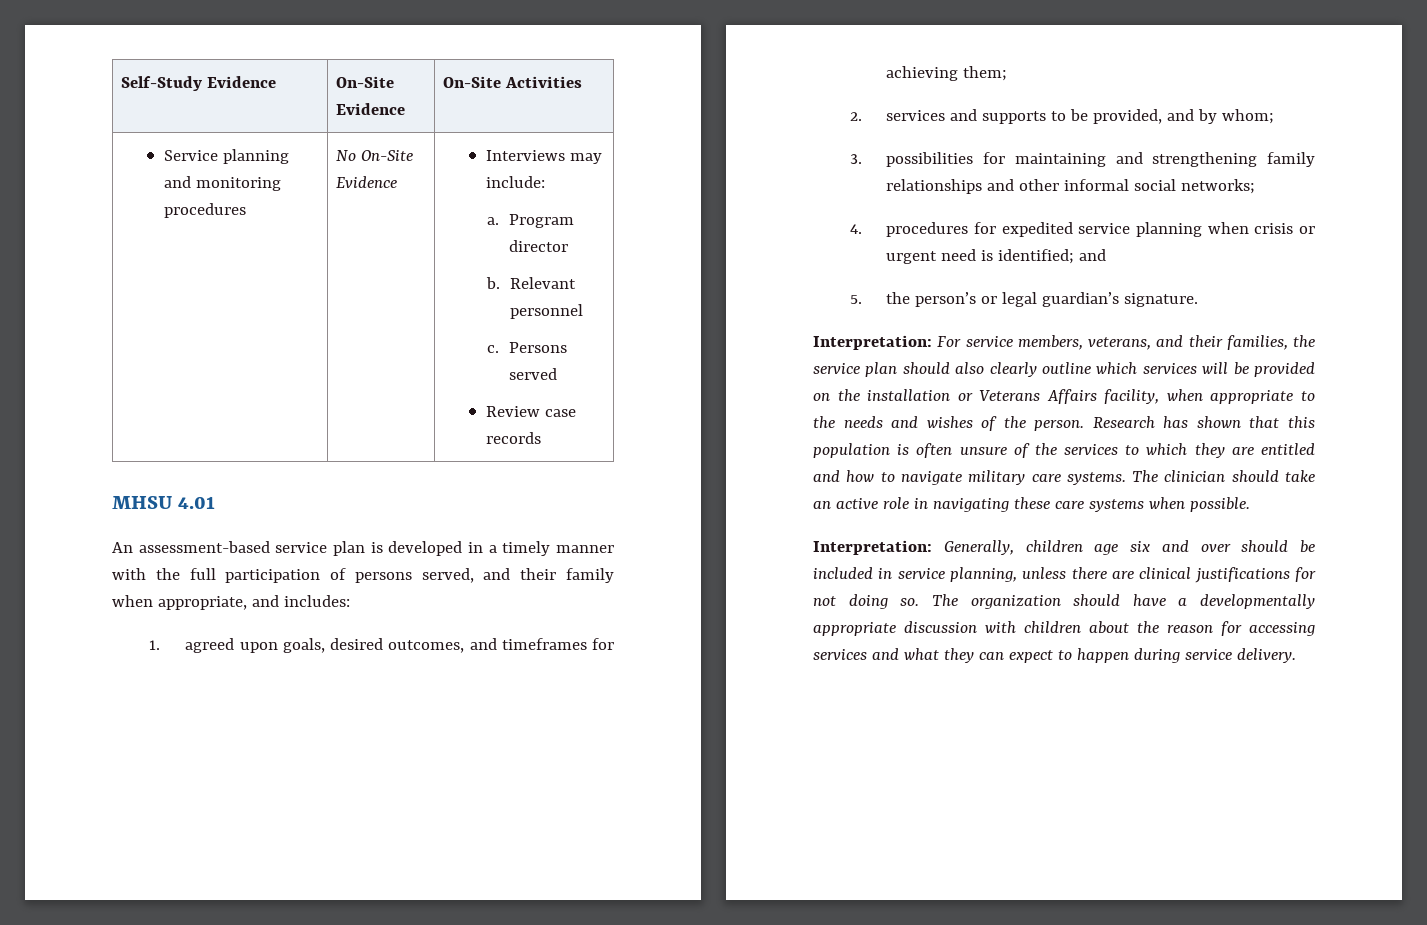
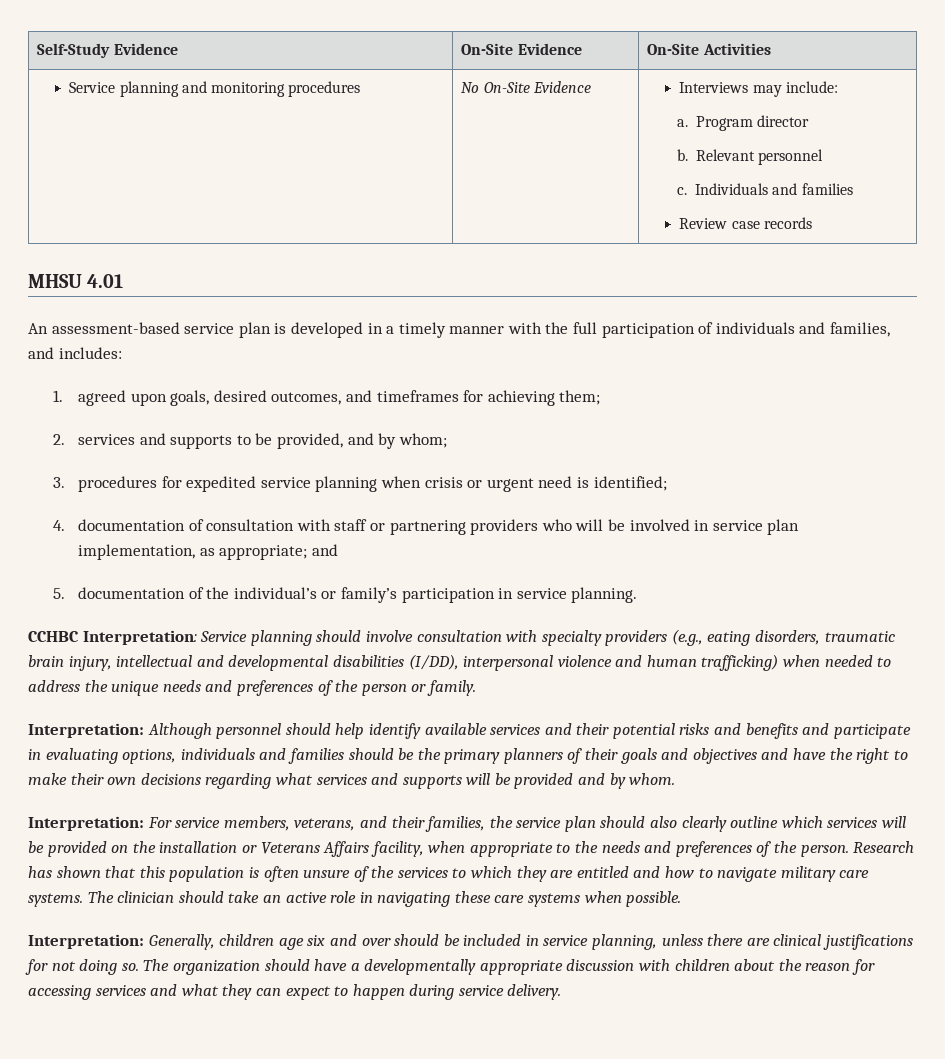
[508,342,567,353] [508,368,557,380] Persons served -> [695,183,853,195] Individuals and families
[354,568,614,583] [112,595,247,610] persons served, and their family when appropriate, -> [715,322,891,337] individuals and families,
[886,152,1315,167] [886,179,1256,194] [849,224,862,234] possibilities for maintaining and strengthening family relationships and other informal social networks; // 4. -> (66, 482) none
[1079,249,1107,261] [849,292,1199,307] and // 5. the person’s or legal guardian’s signature. -> [53,519,800,535] [78,544,338,560] [53,587,638,603] [28,629,895,646] [28,654,892,671] [28,680,476,696] [28,723,911,739] [28,748,908,764] [28,773,676,789] // 4. documentation of consultation with staff or partnering providers who will be involved in service plan implementation, as appropriate; and // 5. documentation of the individual’s or family’s participation in service planning. // CCHBC Interpretation: Service planning should involve consultation with specialty providers (e.g., eating disorders, traumatic brain injury, intellectual and developmental disabilities (I/DD), interpersonal violence and human trafficking) when needed to address the unique needs and preferences of the person or family. // Interpretation: Although personnel should help identify available services and their potential risks and benefits and participate in evaluating options, individuals and families should be the primary planners of their goals and objectives and have the right to make their own decisions regarding what services and supports will be provided and by whom.
[926,416,973,428] wishes -> [675,841,752,857] preferences

